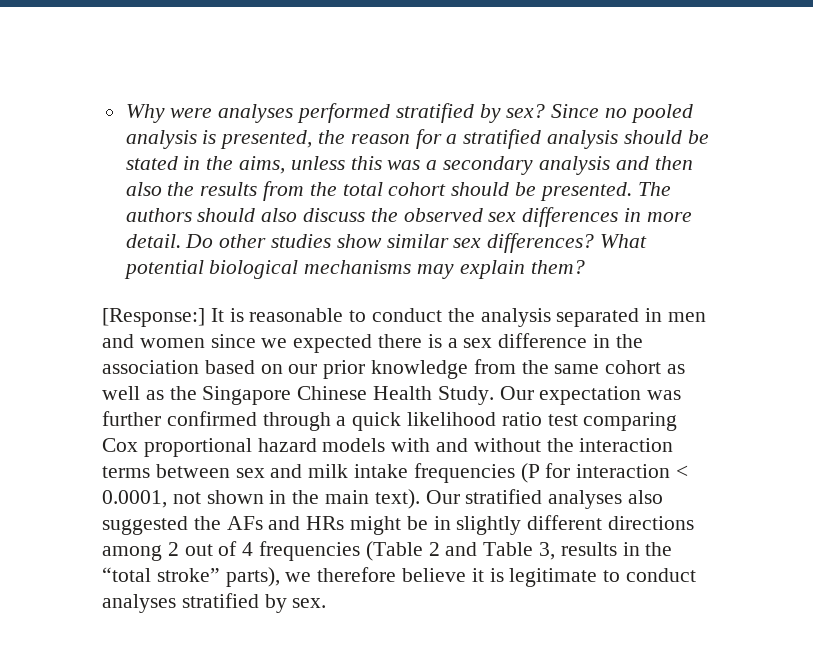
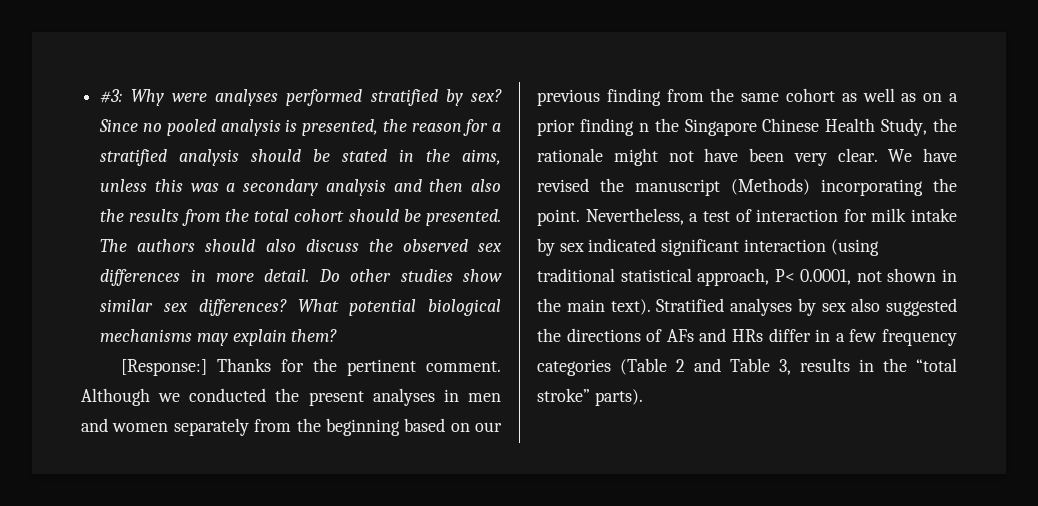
(125, 113) none -> [100,89,123,103] #3:
[210,308,707,327] [102,333,643,353] [102,360,199,374] It is reasonable to conduct the analysis separated in men and women since we expected there is a sex difference in the association -> [216,358,501,376] [81,388,502,406] [81,418,400,436] Thanks for the pertinent comment. Although we conducted the present analyses in men and women separately from the beginning
[323,360,469,379] prior knowledge -> [537,88,661,106] previous finding
[169,386,682,405] [102,411,678,431] [102,438,674,457] [102,463,689,483] the Singapore Chinese Health Study. Our expectation was further confirmed through a quick likelihood ratio test comparing Cox proportional hazard models with and without the interaction terms between sex and milk intake frequencies (P for interaction < -> [923,93,958,102] [537,118,957,136] [537,148,957,166] [537,178,957,196] [537,208,957,226] [537,238,879,256] [537,268,795,286] on a prior finding n the Singapore Chinese Health Study, the rationale might not have been very clear. We have revised the manuscript (Methods) incorporating the point. Nevertheless, a test of interaction for milk intake by sex indicated significant interaction (using traditional statistical approach, P<
[425,489,623,509] Our stratified analyses -> [656,298,846,316] Stratified analyses by sex
(221, 523) none -> [566,328,663,342] directions of
[350,515,695,535] [102,541,361,561] might be in slightly different directions among 2 out of 4 frequencies -> [768,328,957,346] [537,359,611,376] differ in a few frequency categories
[225,567,697,587] [102,593,327,613] parts), we therefore believe it is legitimate to conduct analyses stratified by sex. -> [594,389,643,406] parts).

